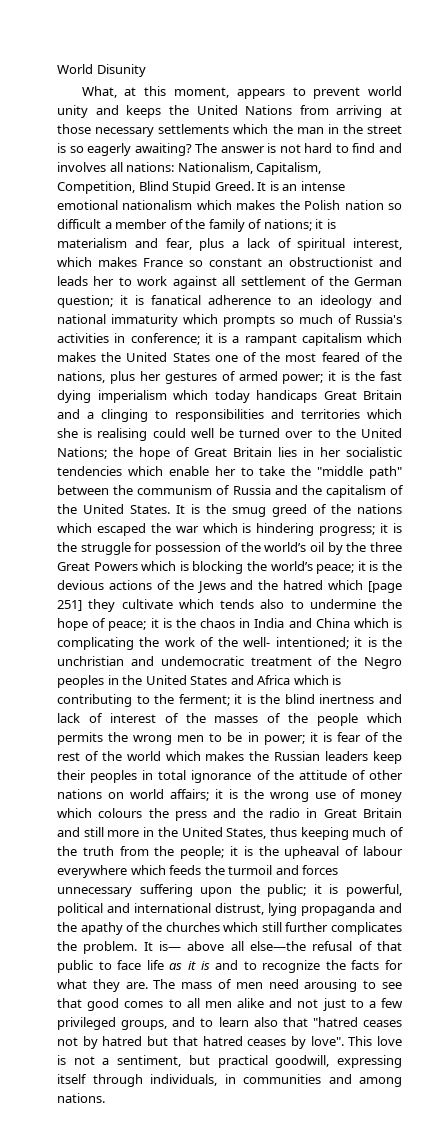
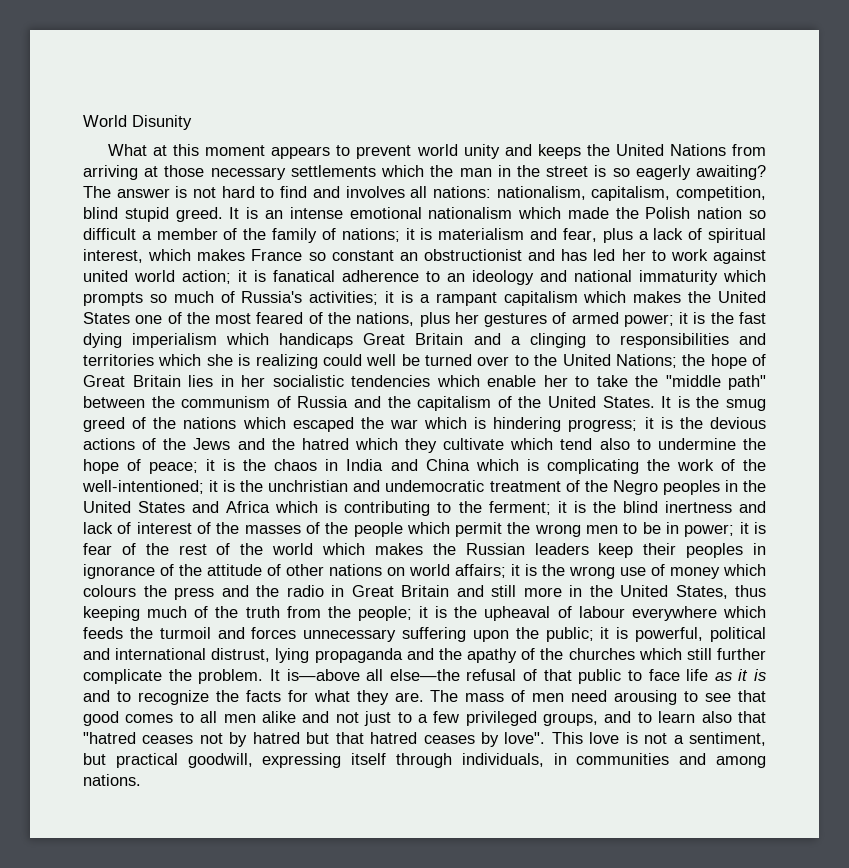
[81,86,117,98] What, -> [108,144,148,156] What
[173,87,229,98] moment, -> [205,145,266,156] moment
[177,162,322,175] [57,181,254,194] Nationalism, Capitalism, Competition, Blind Stupid Greed. -> [496,186,766,201] [83,207,223,222] nationalism, capitalism, competition, blind stupid greed.
[236,200,276,210] makes -> [567,207,609,219] made
[57,276,88,286] leads -> [561,249,616,261] has led
[222,276,402,286] [57,295,113,308] all settlement of the German question; -> [83,270,231,284] united world action;
[57,333,200,345] activities in conference; -> [309,291,379,305] activities;
[214,390,250,403] today -> (270, 339) none
[97,428,148,441] realising -> [255,354,318,369] realizing
[80,542,402,555] [57,561,403,574] struggle for possession of the world’s oil by the three Great Powers which is blocking the world’s peace; it is the -> (703, 423) none
[368,581,402,593] [57,600,82,611] [page 251] -> (398, 444) none
[220,599,254,609] tends -> [560,438,593,450] tend
[243,637,349,649] well- intentioned; -> [82,480,204,494] well-intentioned;
[57,732,103,745] permits -> [455,522,503,537] permit
[158,770,187,780] total -> (767, 549) none
[331,922,402,935] complicates -> [83,669,162,684] complicate
[159,941,225,951] is— above -> [286,669,360,681] is—above

